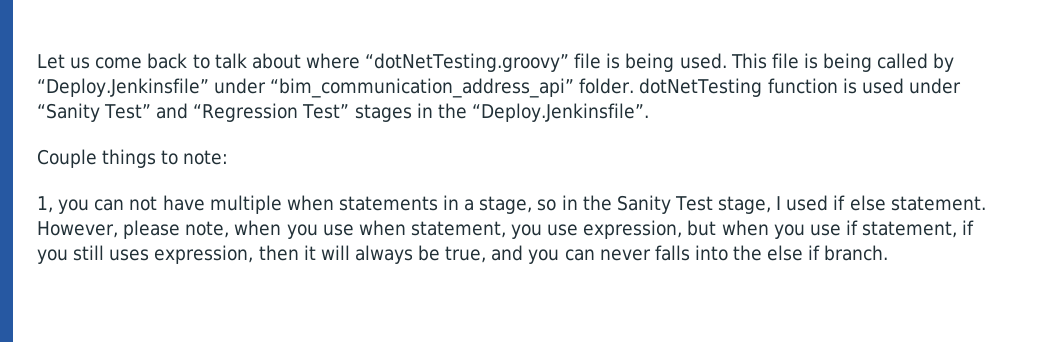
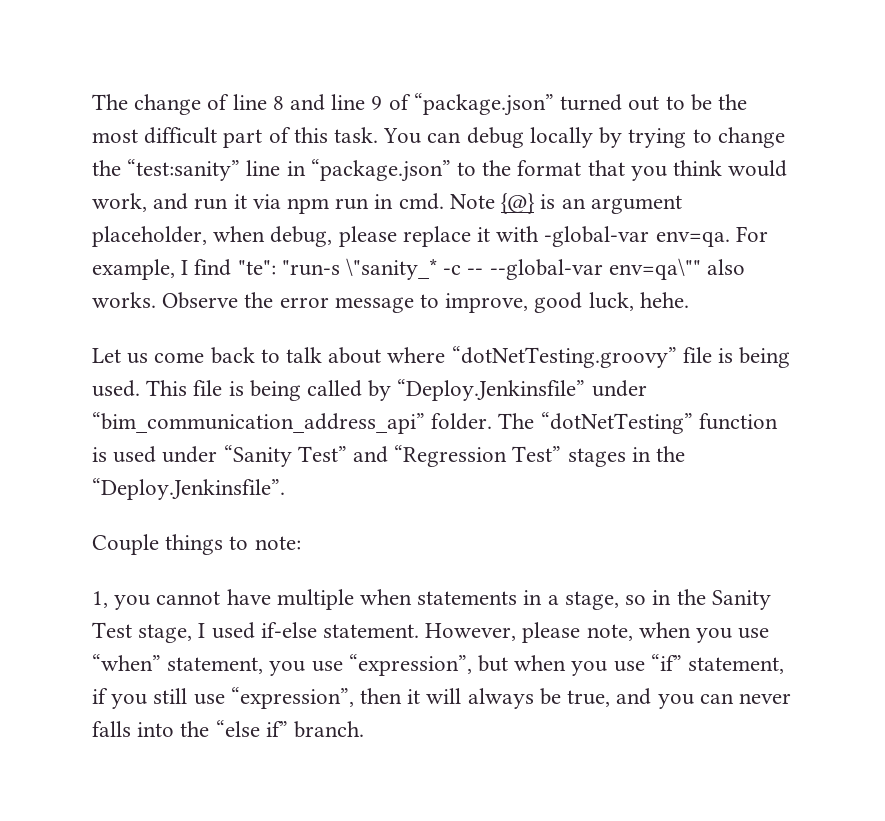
(37, 61) none -> [92,93,747,116] [92,127,785,148] [92,159,788,182] [92,193,682,214] [92,226,768,247] [92,258,746,280] [92,292,689,313] The change of line 8 and line 9 of “package.json” turned out to be the most difficult part of this task. You can debug locally by trying to change the “test:sanity” line in “package.json” to the format that you think would work, and run it via npm run in cmd. Note {@} is an argument placeholder, when debug, please replace it with -global-var env=qa. For example, I find "te": "run-s \"sanity_* -c -- --global-var env=qa\"" also works. Observe the error message to improve, good luck, hehe. //
[639,78,763,97] dotNetTesting -> [498,412,693,434] The “dotNetTesting”
[94,196,158,211] can not -> [156,591,221,605] cannot
[833,195,886,211] if else -> [260,622,317,638] if-else
[358,220,406,236] when -> [92,654,161,671] “when”
[583,220,683,239] expression, -> [348,654,472,676] “expression”,
[845,220,858,235] if -> [650,654,682,671] “if”
[109,245,254,264] uses expression, -> [193,687,354,709] use “expression”,
[767,245,821,261] else if -> [215,720,288,737] “else if”

